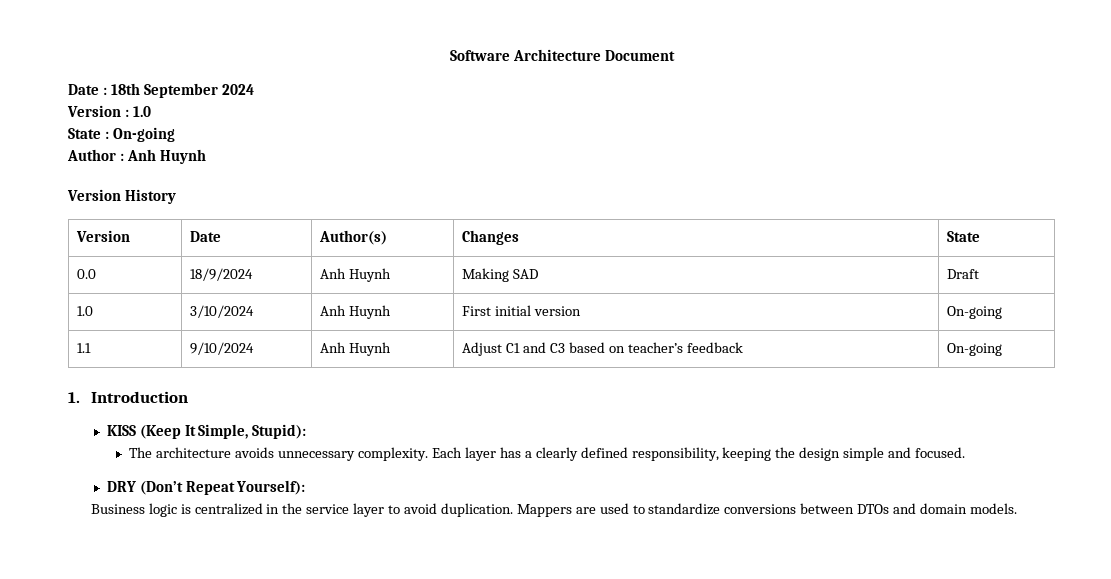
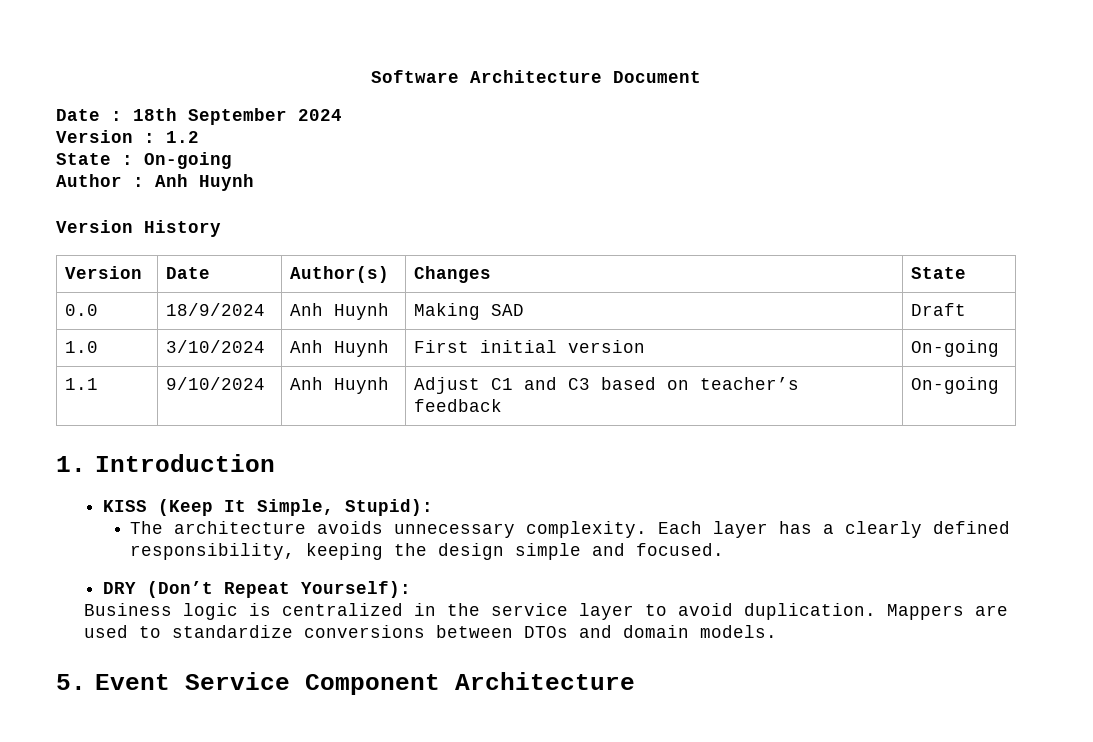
[132,106,151,117] 1.0 -> [166,131,199,143] 1.2
(1017, 508) none -> [56,672,635,695] // 5. Event Service Component Architecture

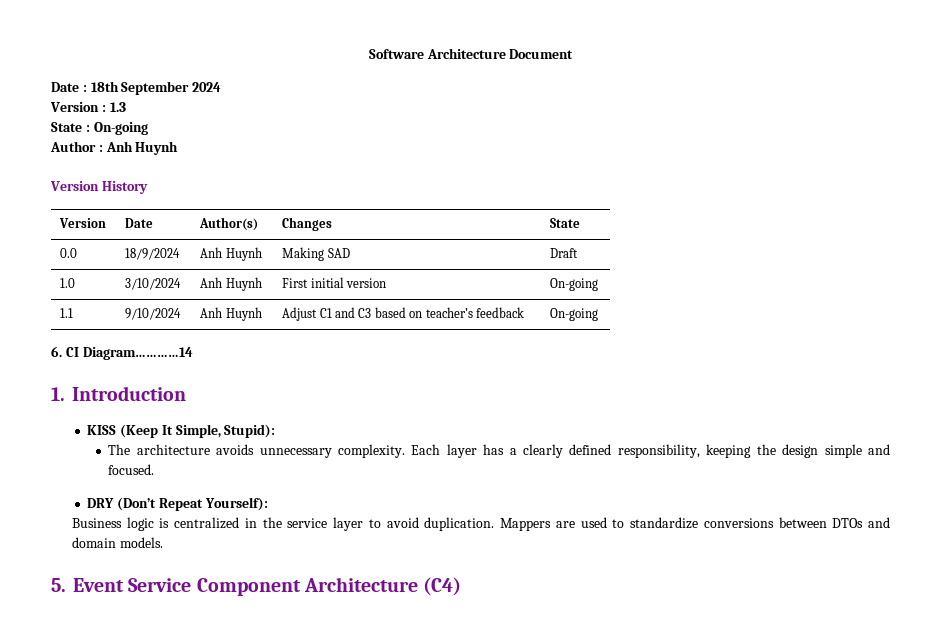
[166,131,199,143] 1.2 -> [109,102,126,112] 1.3
(999, 385) none -> [51,346,193,360] // 6. CI Diagram…………14
(635, 681) none -> [423,577,462,596] (C4)

